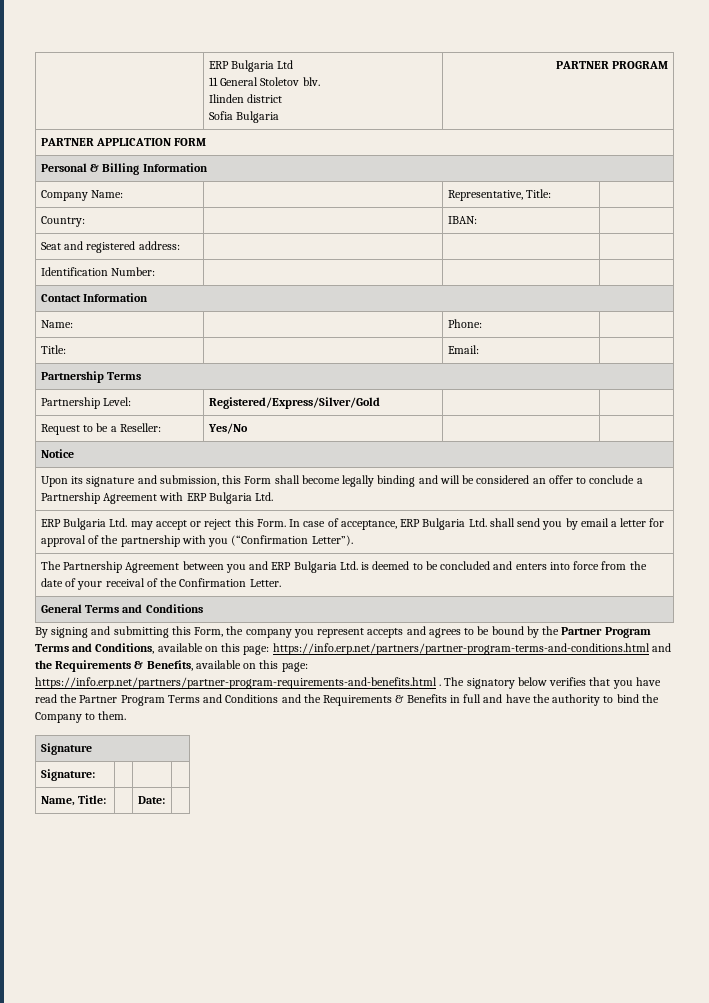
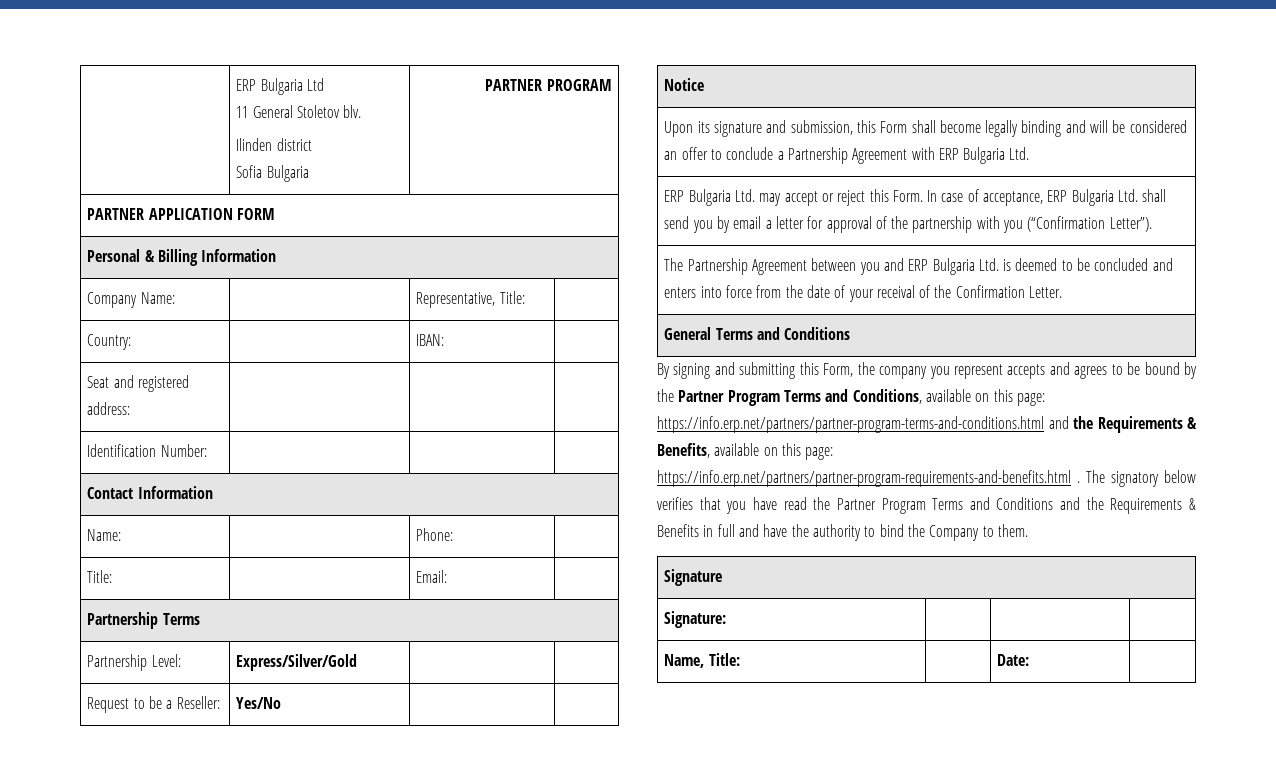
[208,397,380,409] Registered/Express/Silver/Gold -> [236,654,358,671] Express/Silver/Gold

